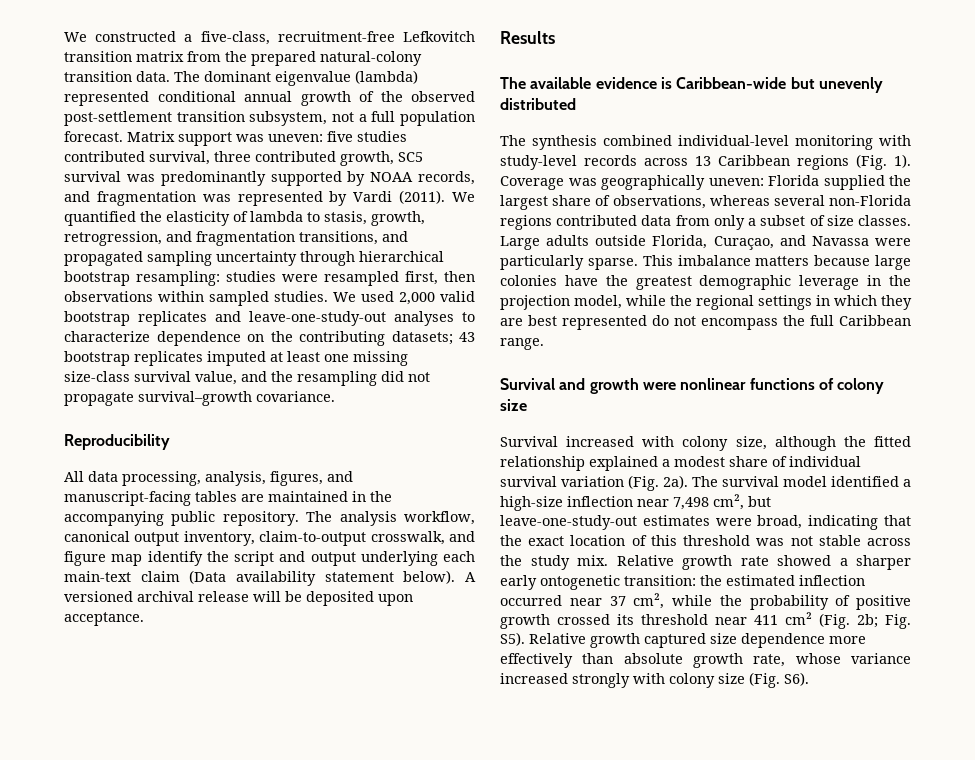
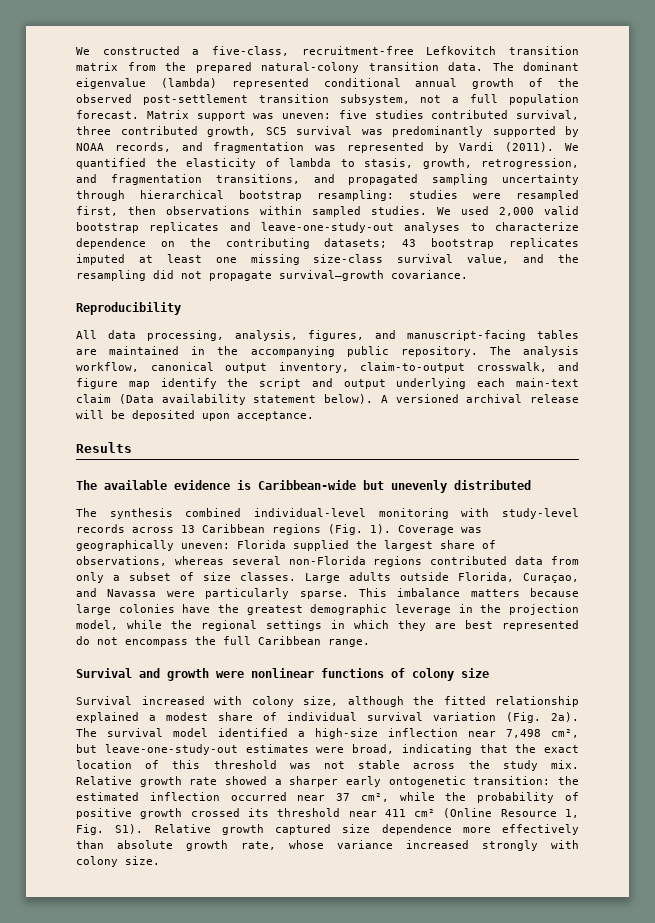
[819,613,911,629] [500,632,525,646] (Fig. 2b; Fig. S5). -> [443,808,580,818] [76,824,144,835] (Online Resource 1, Fig. S1).
[718,672,809,688] size (Fig. S6). -> [125,856,160,865] size.

